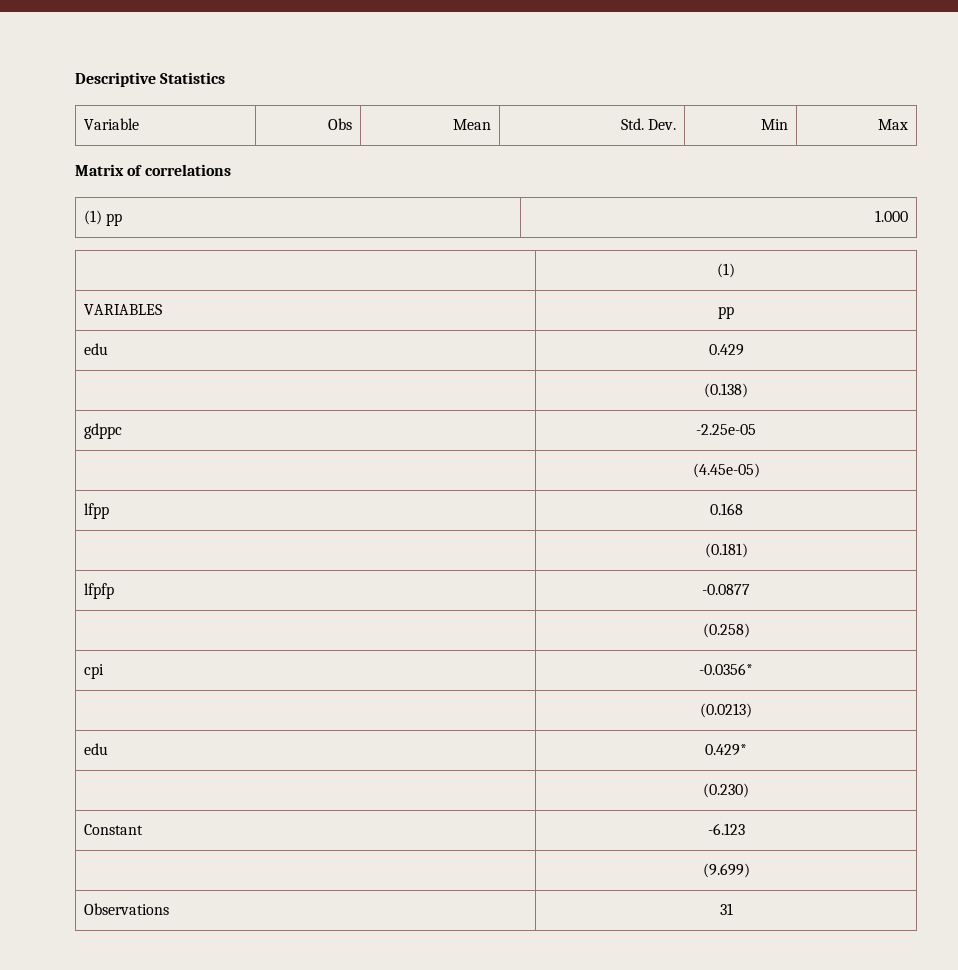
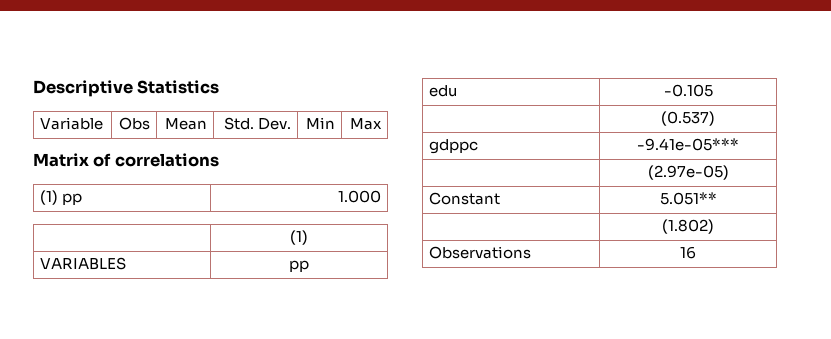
[708,344,744,356] [704,383,748,398] 0.429 // | (0.138) -> [663,84,713,97] [661,111,715,126] -0.105 // | (0.537)
[696,424,756,435] [692,463,760,478] [83,503,109,519] [709,503,743,515] [704,543,748,558] [83,583,114,599] [702,584,750,595] [702,623,750,638] [83,664,104,679] [699,663,753,675] [700,703,752,718] [83,743,108,755] [705,744,747,756] [703,783,749,798] -2.25e-05 // | (4.45e-05) // lfpp | 0.168 // | (0.181) // lfpfp | -0.0877 // | (0.258) // cpi | -0.0356* // | (0.0213) // edu | 0.429* // | (0.230) -> [637,138,739,151] [647,165,729,180] -9.41e-05*** // | (2.97e-05)
[707,823,745,835] [702,863,750,878] -6.123 // | (9.699) -> [659,192,717,205] [662,219,714,234] 5.051** // | (1.802)
[719,903,733,915] 31 -> [680,246,696,259] 16

